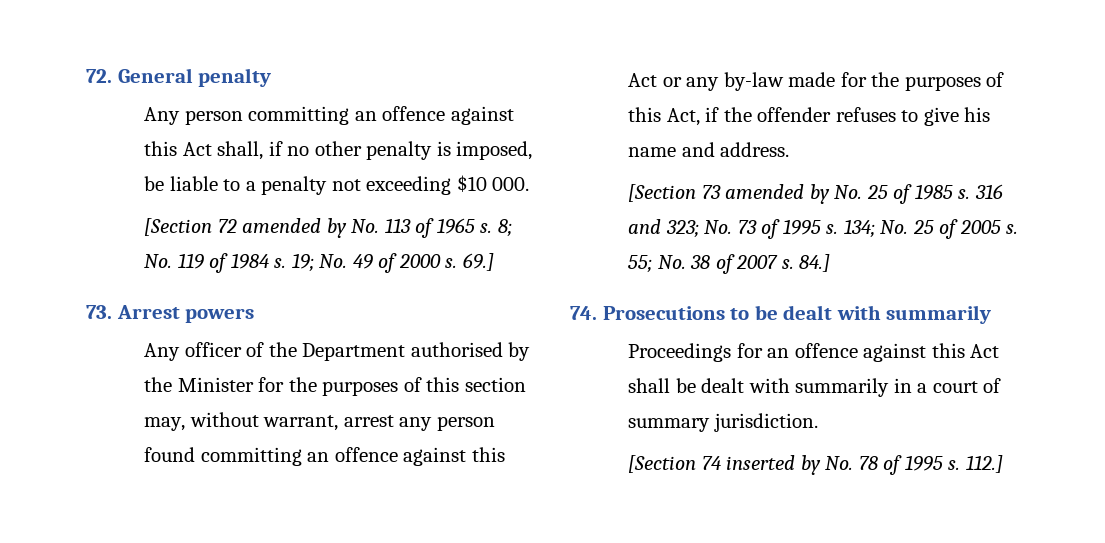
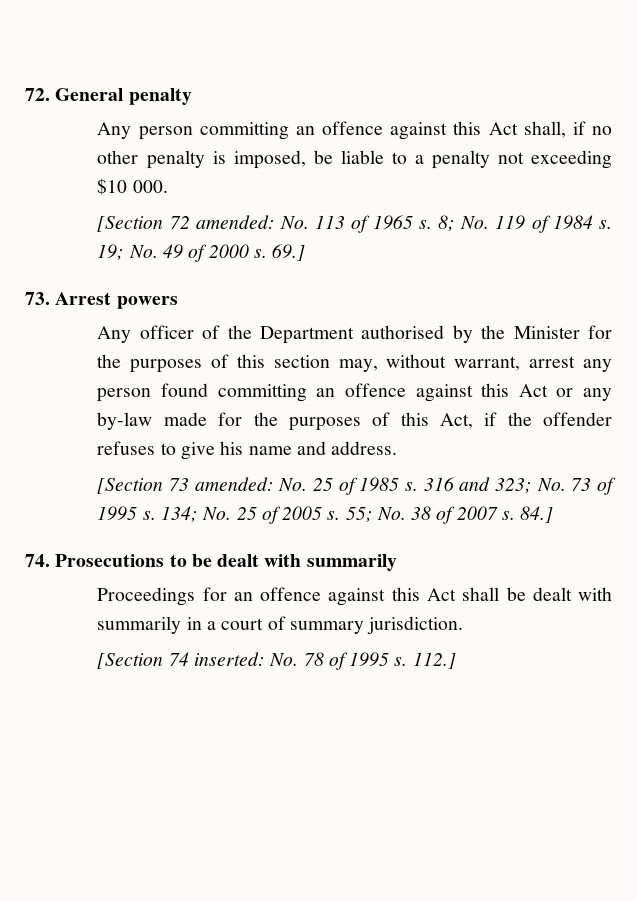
[242,218,347,238] amended by -> [195,215,275,229] amended:
[725,184,830,204] amended by -> [194,477,274,491] amended:
[726,455,821,475] inserted by -> [194,652,266,666] inserted:

